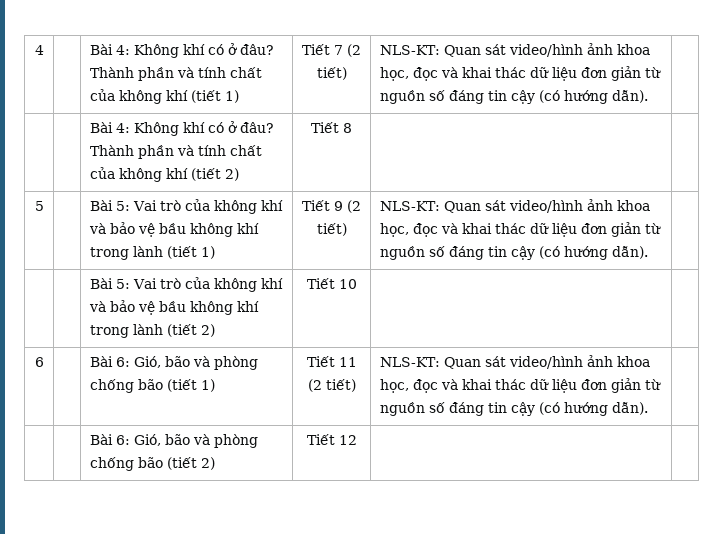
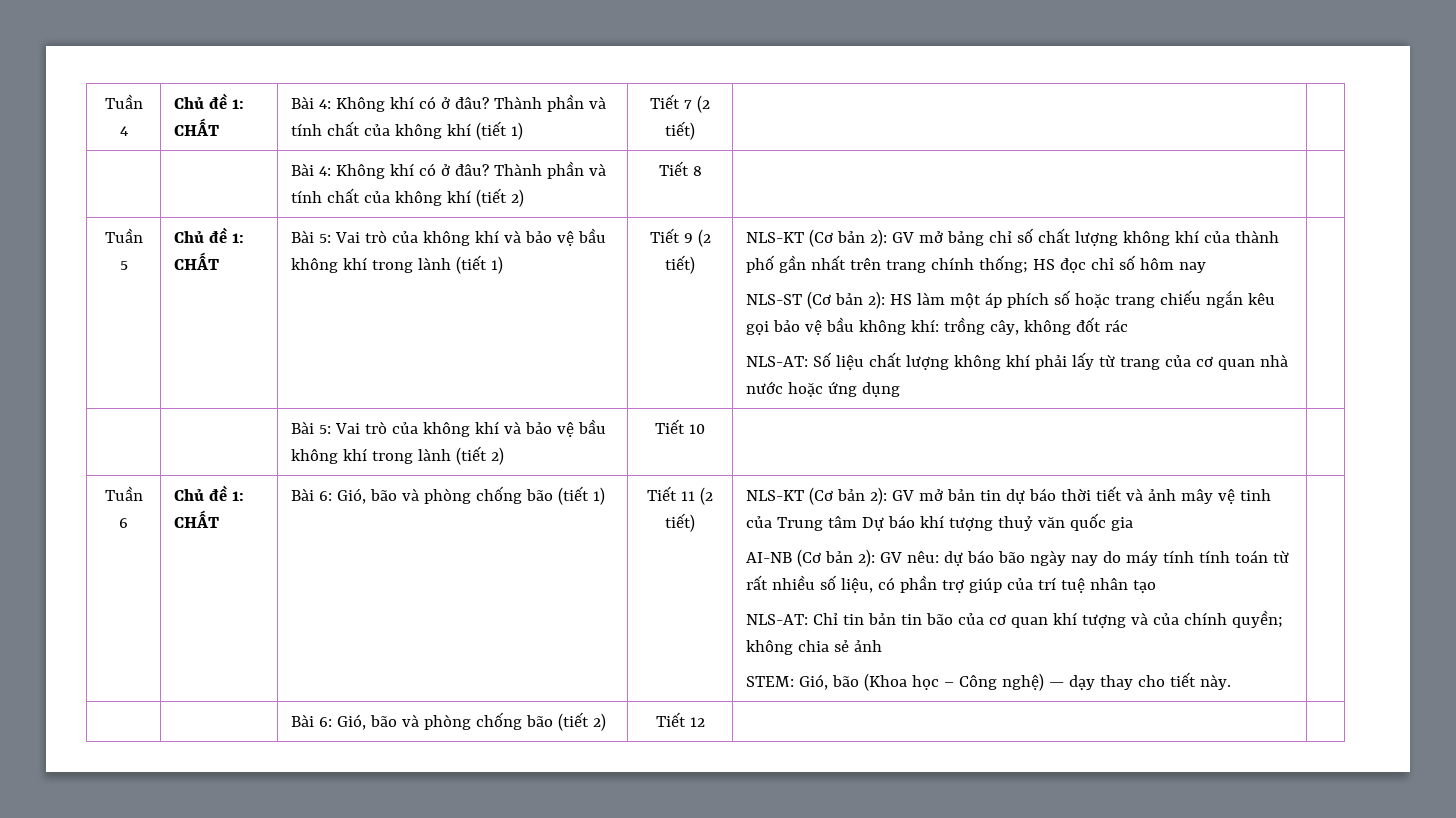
(34, 50) none -> [104,94,143,109] Tuần
(44, 50) none -> [174,93,245,109] [174,118,220,136] Chủ đề 1: CHẤT
[379,43,650,57] [379,66,661,81] [379,90,648,104] NLS-KT: Quan sát video/hình ảnh khoa học, đọc và khai thác dữ liệu đơn giản từ nguồn số đáng tin cậy (có hướng dẫn). -> (695, 130) none
(352, 128) none -> [104,228,143,243] Tuần
(44, 206) none -> [174,227,245,243] [174,252,220,270] Chủ đề 1: CHẤT
[379,199,650,213] [379,222,661,237] [379,246,648,260] NLS-KT: Quan sát video/hình ảnh khoa học, đọc và khai thác dữ liệu đơn giản từ nguồn số đáng tin cậy (có hướng dẫn). -> [746,228,1280,247] [746,255,1207,273] [746,290,1276,309] [746,317,1129,335] [746,352,1289,370] [746,381,901,397] NLS-KT (Cơ bản 2): GV mở bảng chỉ số chất lượng không khí của thành phố gần nhất trên trang chính thống; HS đọc chỉ số hôm nay // NLS-ST (Cơ bản 2): HS làm một áp phích số hoặc trang chiếu ngắn kêu gọi bảo vệ bầu không khí: trồng cây, không đốt rác // NLS-AT: Số liệu chất lượng không khí phải lấy từ trang của cơ quan nhà nước hoặc ứng dụng
(357, 284) none -> [104,486,143,501] Tuần
(44, 362) none -> [174,485,245,501] [174,510,220,528] Chủ đề 1: CHẤT
[379,355,650,369] [379,378,661,393] [379,402,648,416] NLS-KT: Quan sát video/hình ảnh khoa học, đọc và khai thác dữ liệu đơn giản từ nguồn số đáng tin cậy (có hướng dẫn). -> [746,486,1272,505] [746,513,1134,531] [746,549,1290,567] [746,575,1157,593] [746,610,1284,628] [746,640,883,655] [746,672,1232,691] NLS-KT (Cơ bản 2): GV mở bản tin dự báo thời tiết và ảnh mây vệ tinh của Trung tâm Dự báo khí tượng thuỷ văn quốc gia // AI-NB (Cơ bản 2): GV nêu: dự báo bão ngày nay do máy tính tính toán từ rất nhiều số liệu, có phần trợ giúp của trí tuệ nhân tạo // NLS-AT: Chỉ tin bản tin bão của cơ quan khí tượng và của chính quyền; không chia sẻ ảnh // STEM: Gió, bão (Khoa học – Công nghệ) — dạy thay cho tiết này.

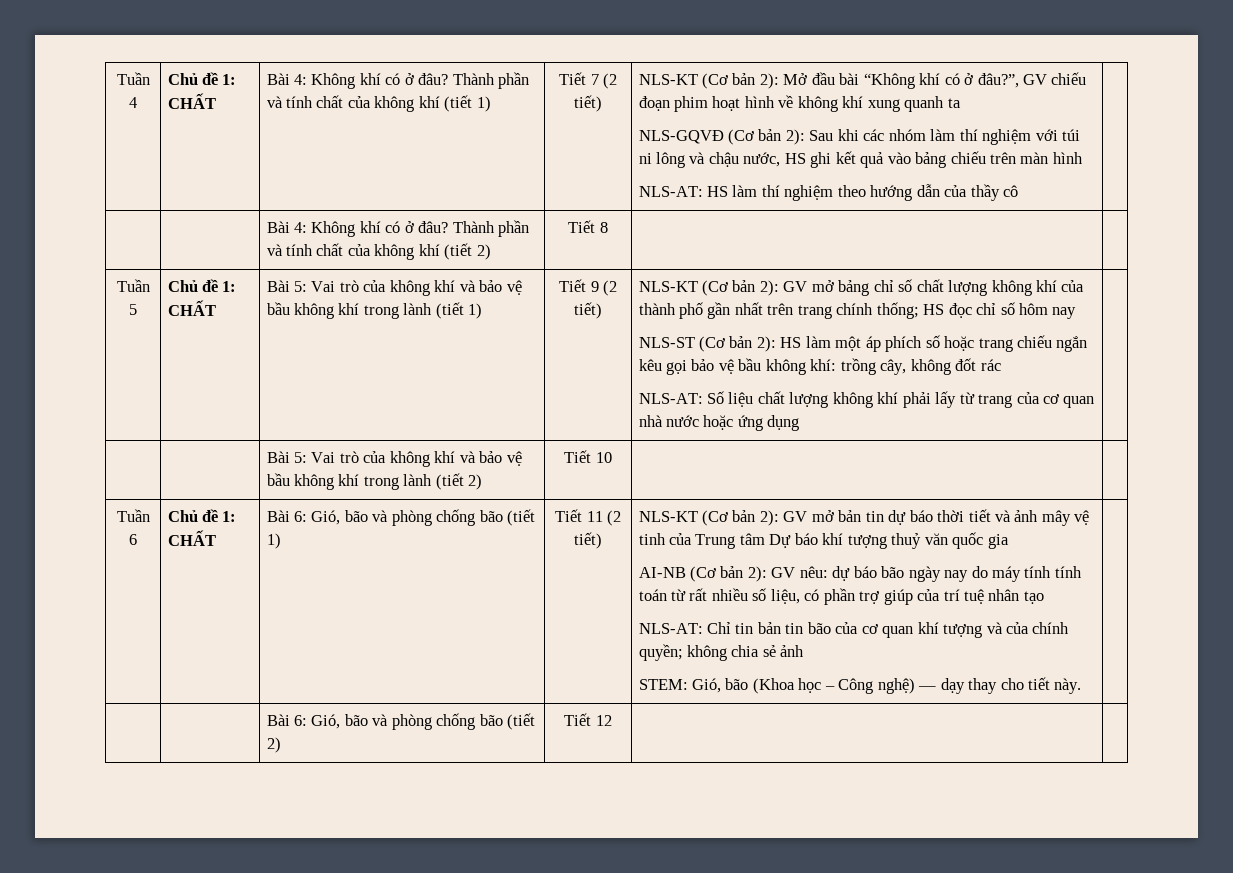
(695, 130) none -> [638,72,1087,89] [638,95,961,112] [638,129,1081,145] [638,151,1083,168] [638,184,1019,201] NLS-KT (Cơ bản 2): Mở đầu bài “Không khí có ở đâu?”, GV chiếu đoạn phim hoạt hình về không khí xung quanh ta // NLS-GQVĐ (Cơ bản 2): Sau khi các nhóm làm thí nghiệm với túi ni lông và chậu nước, HS ghi kết quả vào bảng chiếu trên màn hình // NLS-AT: HS làm thí nghiệm theo hướng dẫn của thầy cô

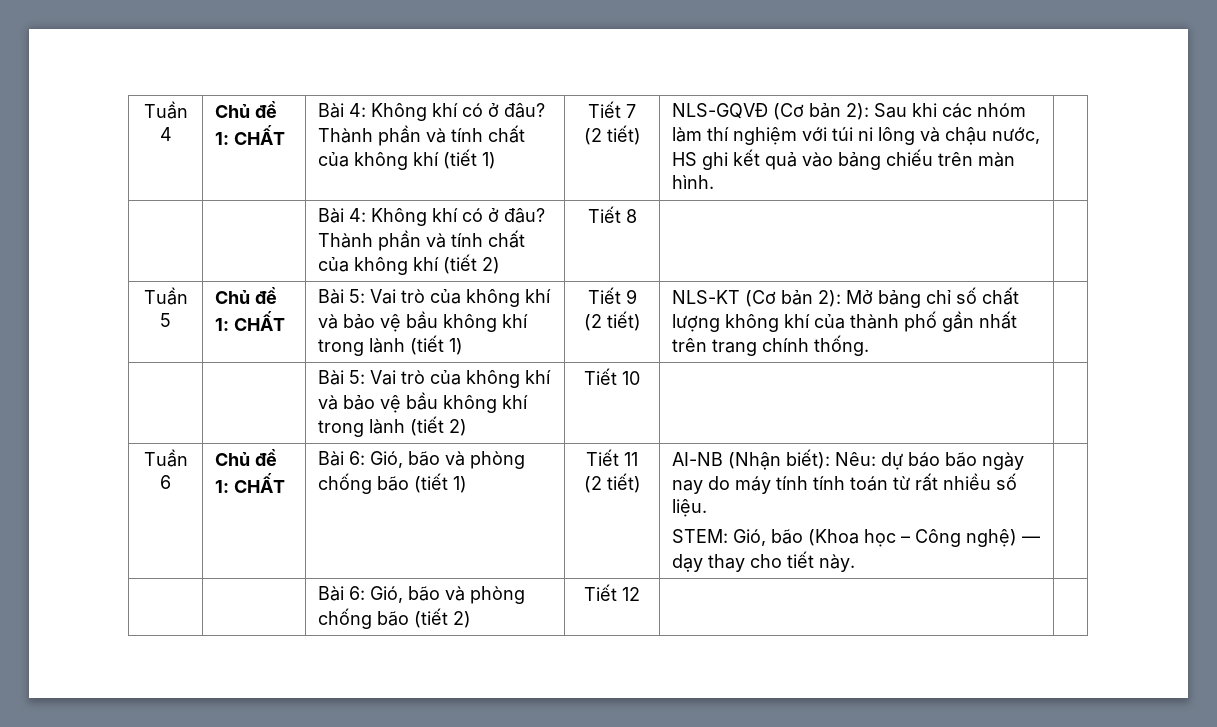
[638,72,1087,89] [638,95,961,112] NLS-KT (Cơ bản 2): Mở đầu bài “Không khí có ở đâu?”, GV chiếu đoạn phim hoạt hình về không khí xung quanh ta // -> (641, 135) none
[1052,152,1083,164] [638,184,1019,201] hình // NLS-AT: HS làm thí nghiệm theo hướng dẫn của thầy cô -> [671,175,714,189] hình.
[783,280,834,292] GV mở -> [845,290,873,304] Mở
[876,302,1077,319] [638,335,1088,352] [638,358,1001,375] [638,391,1095,408] [638,415,800,431] thống; HS đọc chỉ số hôm nay // NLS-ST (Cơ bản 2): HS làm một áp phích số hoặc trang chiếu ngắn kêu gọi bảo vệ bầu không khí: trồng cây, không đốt rác // NLS-AT: Số liệu chất lượng không khí phải lấy từ trang của cơ quan nhà nước hoặc ứng dụng -> [813,335,869,356] thống.
[638,509,1090,526] [638,532,1009,549] [638,566,828,582] NLS-KT (Cơ bản 2): GV mở bản tin dự báo thời tiết và ảnh mây vệ tinh của Trung tâm Dự báo khí tượng thuỷ văn quốc gia // AI-NB (Cơ bản 2): GV nêu: -> [671,449,876,470] AI-NB (Nhận biết): Nêu:
[770,588,1044,605] [638,622,1070,638] [638,644,805,661] liệu, có phần trợ giúp của trí tuệ nhân tạo // NLS-AT: Chỉ tin bản tin bão của cơ quan khí tượng và của chính quyền; không chia sẻ ảnh -> [671,499,707,517] liệu.

